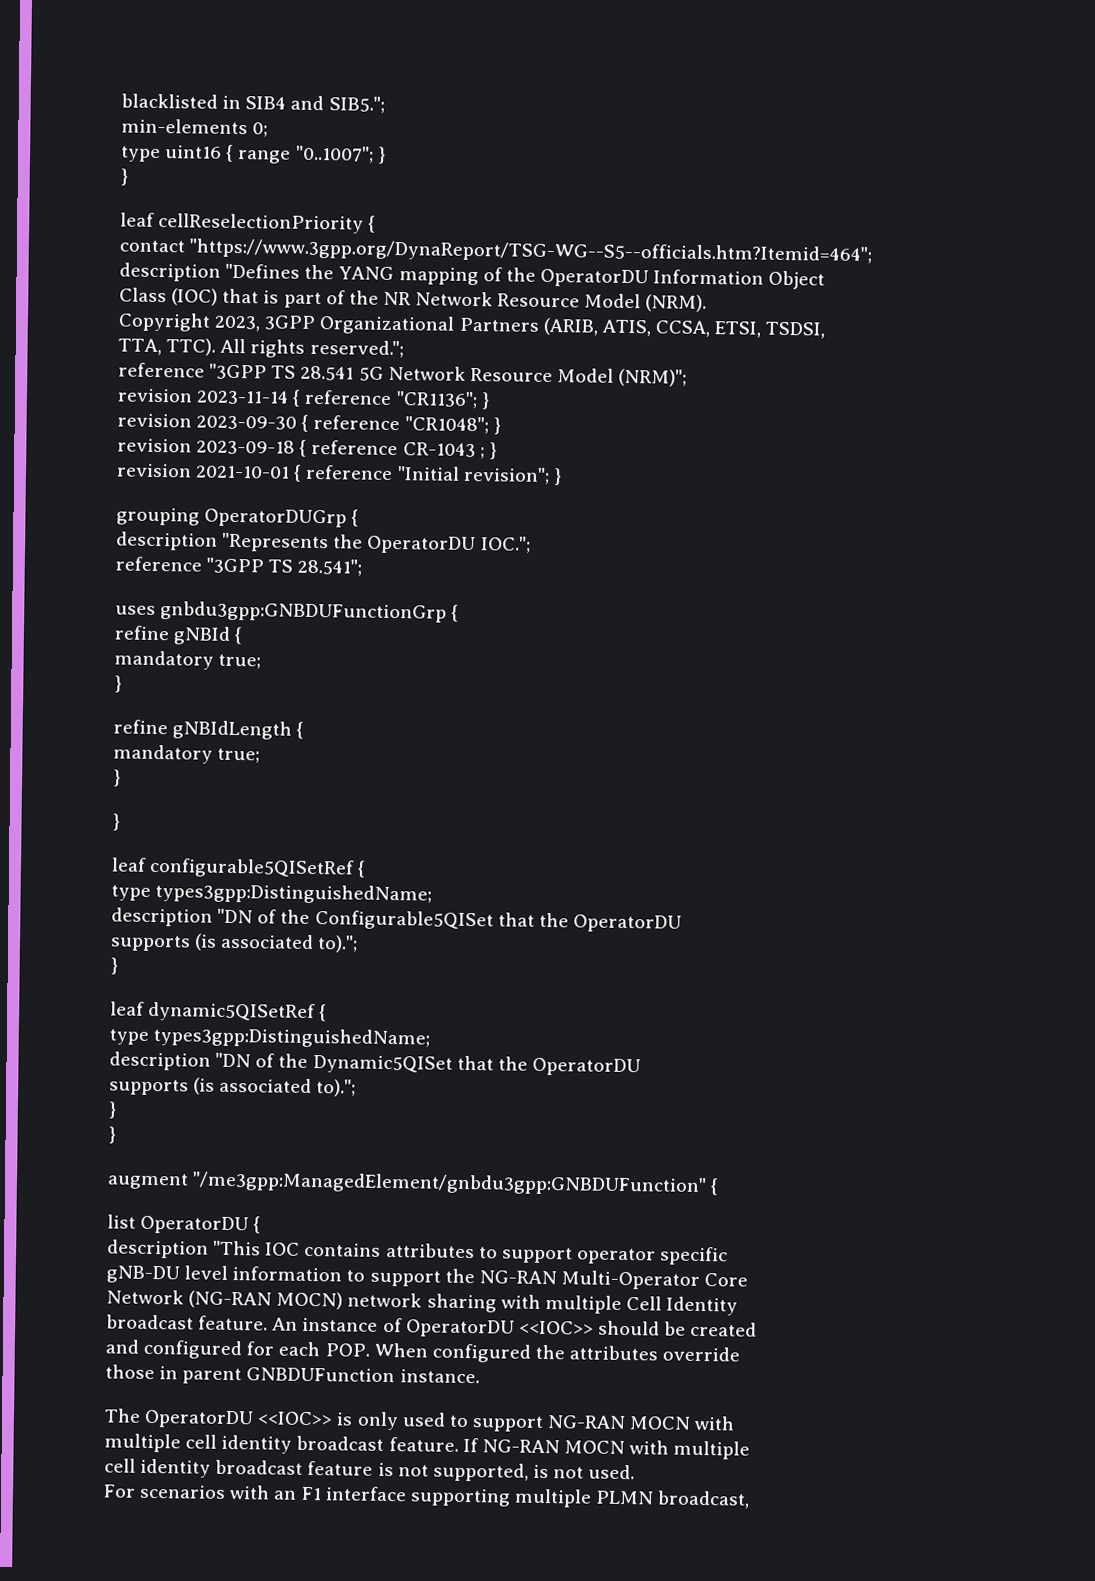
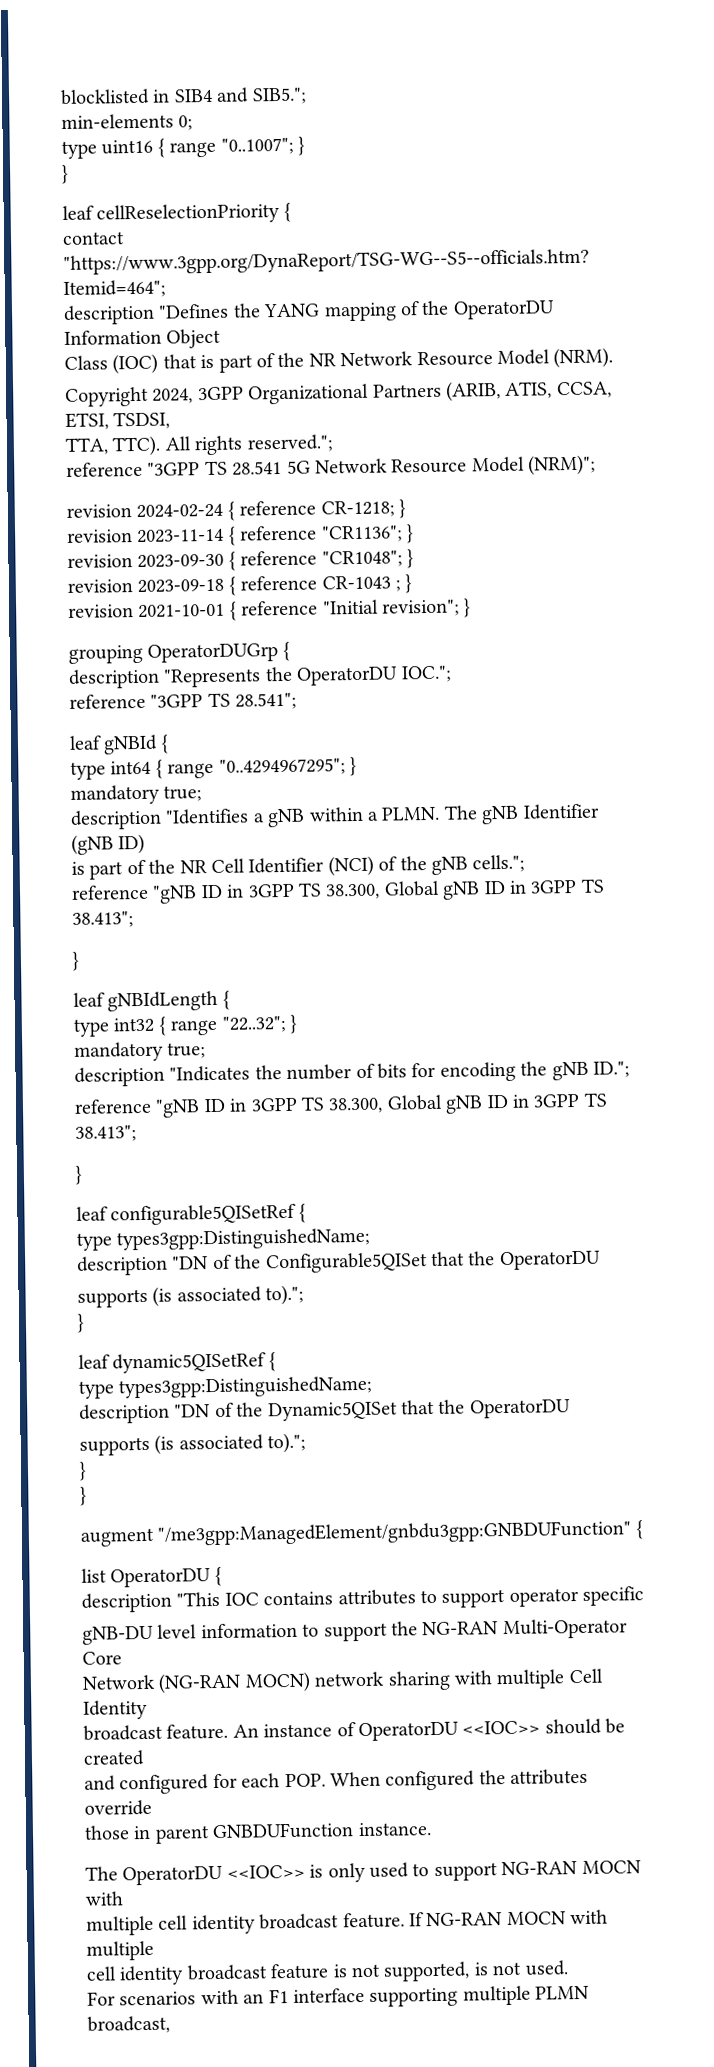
[121,93,218,109] blacklisted -> [60,88,150,105] blocklisted
[214,315,262,332] 2023, -> [152,388,194,404] 2024,
(688, 377) none -> [66,499,406,521] // revision 2024-02-24 { reference CR-1218; }
[115,601,460,623] [114,625,244,645] [114,650,262,670] [114,675,122,693] [113,719,168,735] uses gnbdu3gpp:GNBDUFunctionGrp { // refine gNBId { // mandatory true; // } // refine -> [69,734,169,755] [70,756,357,780] [70,784,203,805] [70,803,600,830] [71,833,146,855] [71,854,526,880] [71,878,605,904] [72,911,134,928] [72,951,80,971] [73,992,105,1007] leaf gNBId { // type int64 { range "0..4294967295"; } // mandatory true; // description "Identifies a gNB within a PLMN. The gNB Identifier (gNB ID) // is part of the NR Cell Identifier (NCI) of the gNB cells."; // reference "gNB ID in 3GPP TS 38.300, Global gNB ID in 3GPP TS 38.413"; // } // leaf
[113,744,261,764] [113,769,121,787] mandatory true; // } -> [73,1014,297,1037] [74,1041,207,1062] [74,1061,630,1087] [74,1092,608,1118] [75,1125,137,1142] type int32 { range "22..32"; } // mandatory true; // description "Indicates the number of bits for encoding the gNB ID."; // reference "gNB ID in 3GPP TS 38.300, Global gNB ID in 3GPP TS 38.413";

